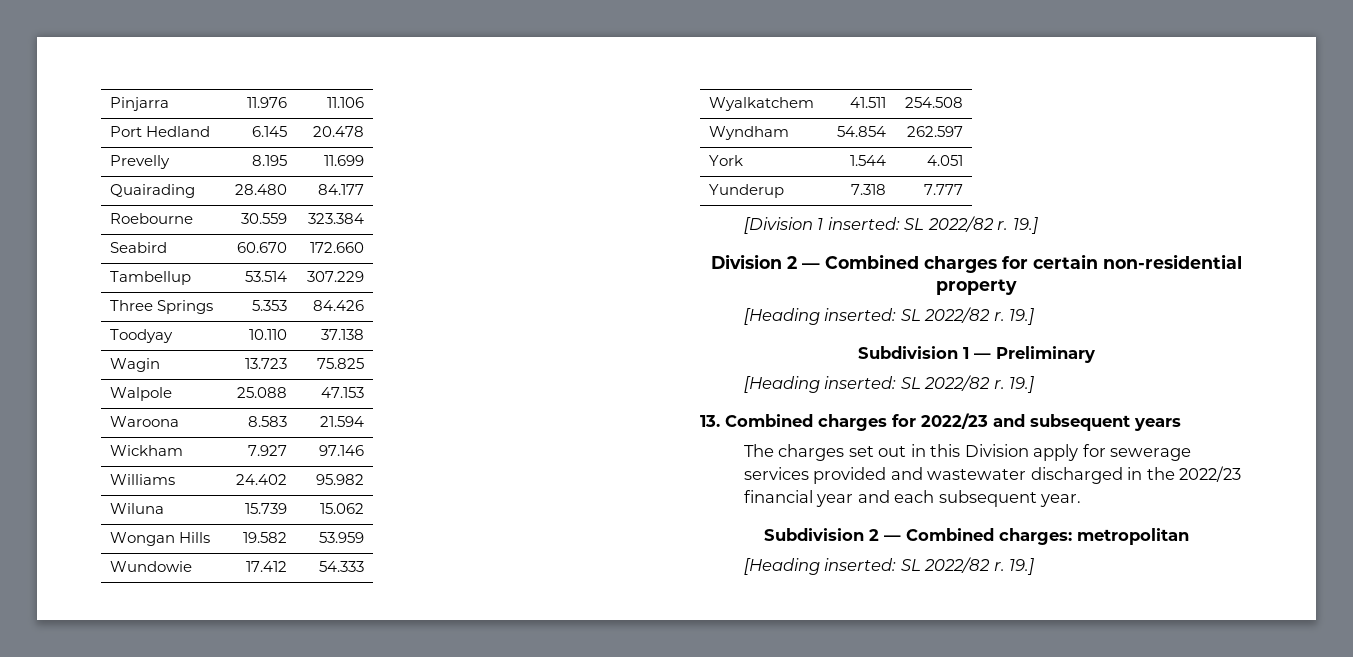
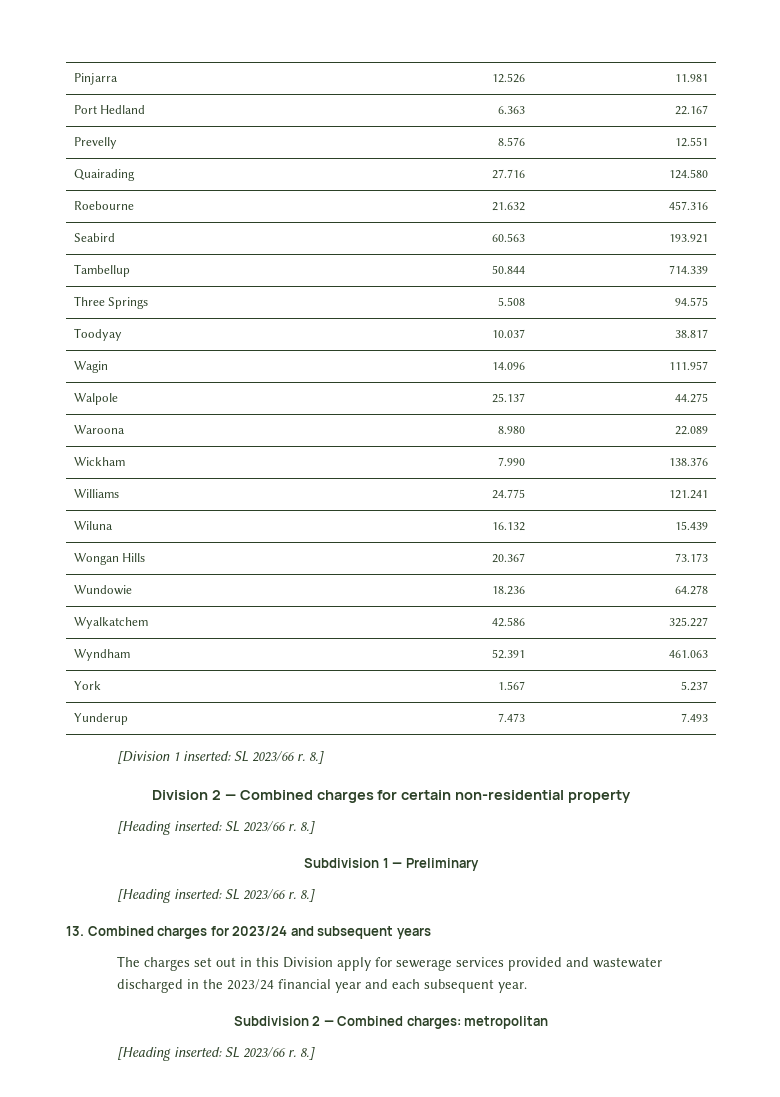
[247,97,288,108] [327,97,365,108] 11.976 | 11.106 -> [492,73,526,83] [675,74,709,82] 12.526 | 11.981
[252,126,288,137] [313,126,365,137] 6.145 | 20.478 -> [498,106,526,114] [675,105,709,115] 6.363 | 22.167
[252,155,288,166] [324,155,365,166] 8.195 | 11.699 -> [498,137,526,146] [675,137,709,147] 8.576 | 12.551
[235,184,288,195] [318,184,365,195] 28.480 | 84.177 -> [492,169,526,179] [669,169,709,179] 27.716 | 124.580
[241,213,288,224] [308,213,365,224] 30.559 | 323.384 -> [492,202,526,211] [669,201,709,210] 21.632 | 457.316
[237,242,288,253] [310,242,365,253] 60.670 | 172.660 -> [492,233,526,242] [669,234,709,243] 60.563 | 193.921
[245,271,288,282] [307,271,365,282] 53.514 | 307.229 -> [492,265,526,274] [669,265,709,274] 50.844 | 714.339
[252,300,288,311] [313,300,365,311] 5.353 | 84.426 -> [498,297,526,306] [675,297,709,306] 5.508 | 94.575
[249,329,288,340] [321,329,365,340] 10.110 | 37.138 -> [492,329,526,338] [675,329,709,338] 10.037 | 38.817
[245,358,288,369] [317,358,365,369] 13.723 | 75.825 -> [492,362,526,370] [669,361,709,370] 14.096 | 111.957
[237,387,288,398] [321,387,365,398] 25.088 | 47.153 -> [492,393,526,403] [675,393,709,403] 25.137 | 44.275
[248,416,288,427] [320,416,365,427] 8.583 | 21.594 -> [498,426,526,434] [675,426,709,435] 8.980 | 22.089
[248,445,288,456] [319,445,365,456] 7.927 | 97.146 -> [498,457,526,466] [669,457,709,466] 7.990 | 138.376
[236,474,288,485] [316,474,365,485] 24.402 | 95.982 -> [492,489,526,499] [669,490,709,499] 24.775 | 121.241
[245,503,288,514] [320,503,365,514] 15.739 | 15.062 -> [492,522,526,531] [675,521,709,530] 16.132 | 15.439
[243,532,288,543] [319,532,365,543] 19.582 | 53.959 -> [492,553,526,563] [675,553,709,562] 20.367 | 73.173
[246,561,288,572] [319,561,365,572] 17.412 | 54.333 -> [492,586,526,595] [675,585,709,595] 18.236 | 64.278
[850,97,887,108] [905,97,964,108] 41.511 | 254.508 -> [492,617,526,627] [669,617,709,627] 42.586 | 325.227
[837,126,887,137] [907,126,964,137] 54.854 | 262.597 -> [492,649,526,659] [669,650,709,658] 52.391 | 461.063
[850,155,887,166] [927,155,964,166] 1.544 | 4.051 -> [498,681,526,690] [681,681,709,691] 1.567 | 5.237
[851,184,887,195] [924,184,964,195] 7.318 | 7.777 -> [498,713,526,722] [681,713,709,722] 7.473 | 7.493
[927,216,1038,234] 2022/82 r. 19.] -> [252,751,325,764] 2023/66 r. 8.]
[924,307,1035,325] 2022/82 r. 19.] -> [243,821,316,834] 2023/66 r. 8.]
[924,375,1035,393] 2022/82 r. 19.] -> [243,889,316,902] 2023/66 r. 8.]
[921,413,988,429] 2022/23 -> [232,926,288,936] 2023/24
[1179,466,1242,482] 2022/23 -> [227,979,275,990] 2023/24
[924,557,1035,575] 2022/82 r. 19.] -> [243,1047,316,1060] 2023/66 r. 8.]

